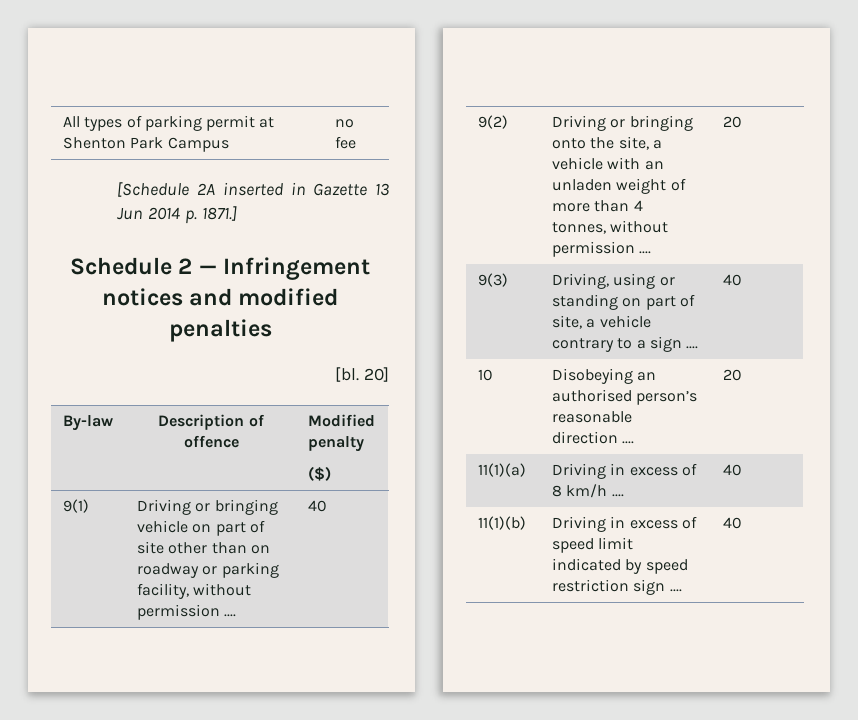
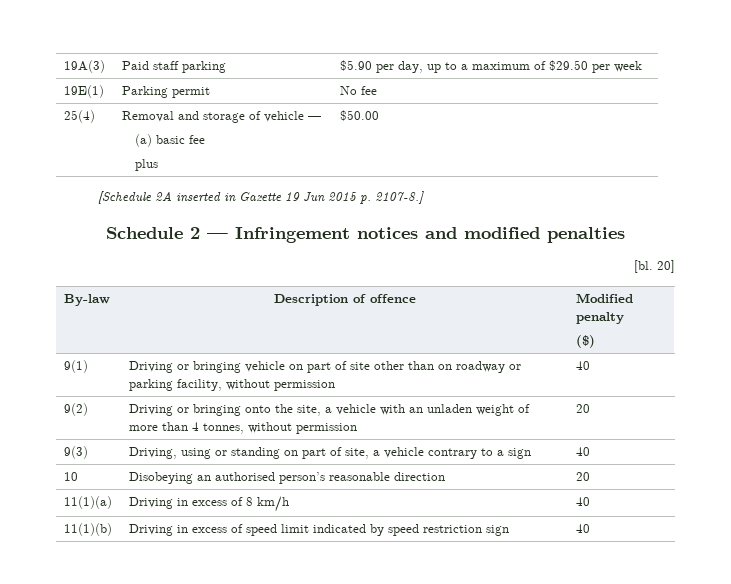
[62,115,275,131] [62,137,229,152] [334,119,354,128] [334,136,356,149] All types of parking permit at Shenton Park Campus | no fee -> [64,60,106,73] [122,61,227,73] [340,60,643,73] [64,85,105,98] [122,86,211,98] [340,86,378,95] [64,110,96,123] [122,111,322,123] [134,134,205,147] [134,159,158,171] [340,110,380,121] 19A(3) | Paid staff parking | $5.90 per day, up to a maximum of $29.50 per week // 19E(1) | Parking permit | No fee // 25(4) | Removal and storage of vehicle — // (a) basic fee // plus | $50.00
[375,183,389,196] [117,206,237,224] 13 Jun 2014 p. 1871.] -> [284,191,424,204] 19 Jun 2015 p. 2107-8.]
[224,614,237,617] .... -> (336, 385) none
[639,251,652,254] .... -> (358, 428) none
[686,346,699,349] .... -> (532, 453) none
[622,441,635,444] .... -> (446, 476) none
[611,494,624,497] .... -> (290, 504) none
[669,589,682,592] .... -> (510, 530) none

